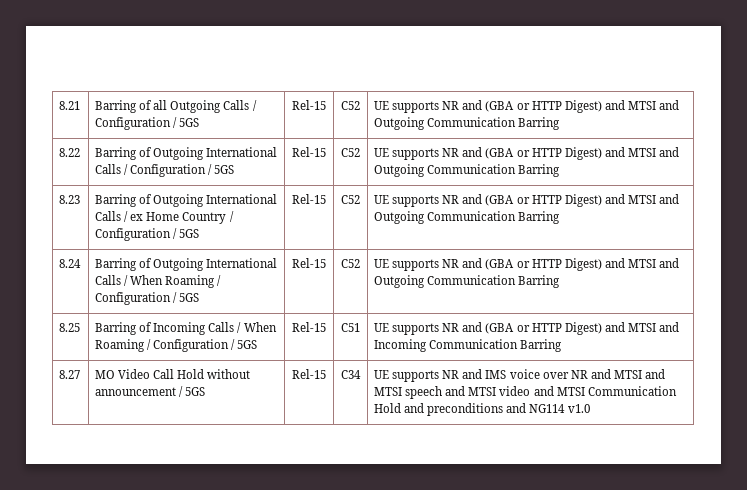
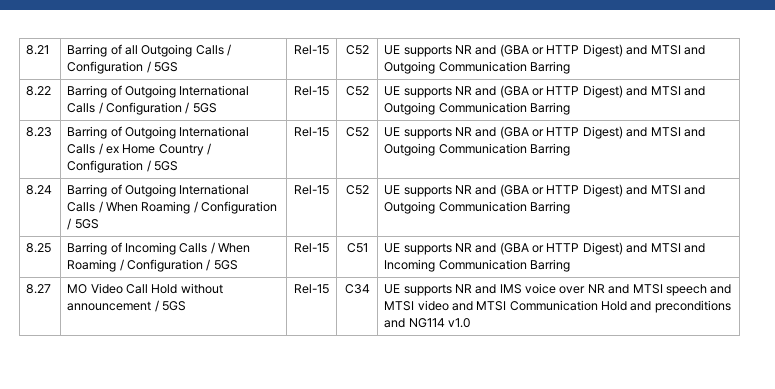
[645,369,666,379] [374,387,403,396] and MTSI -> (663, 289) none

